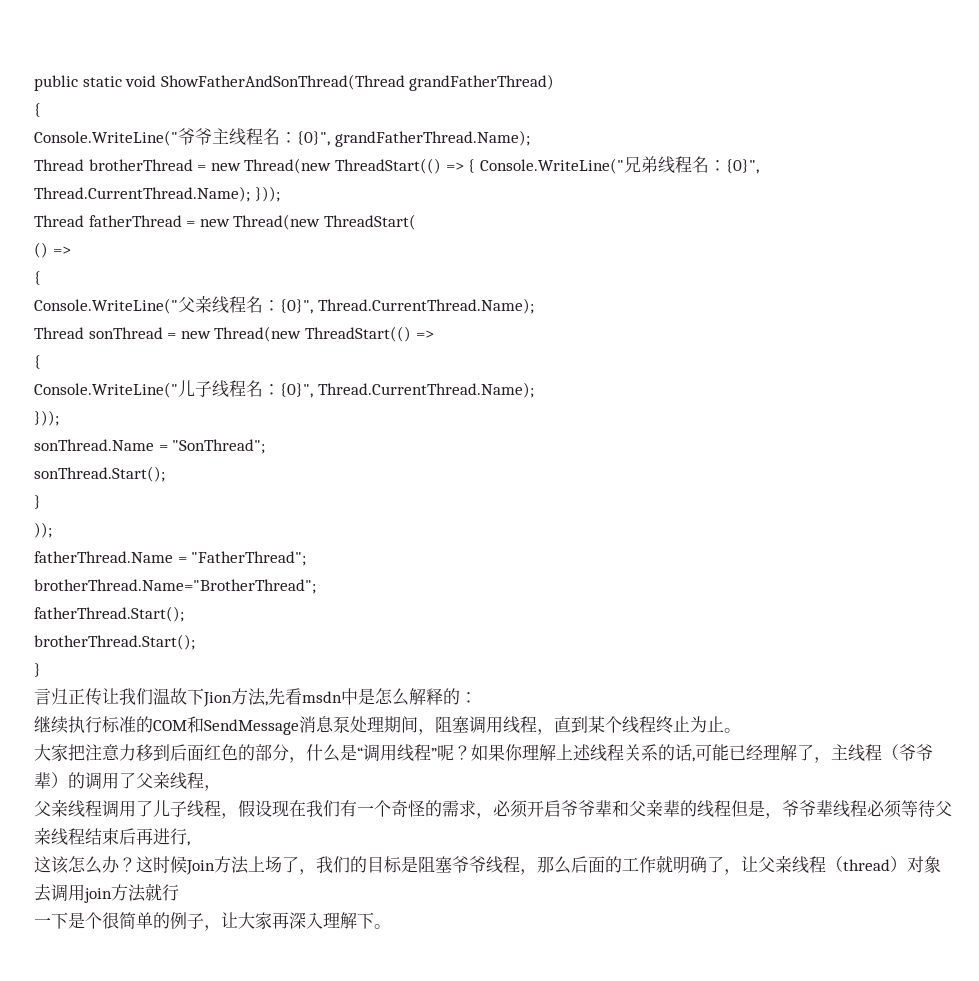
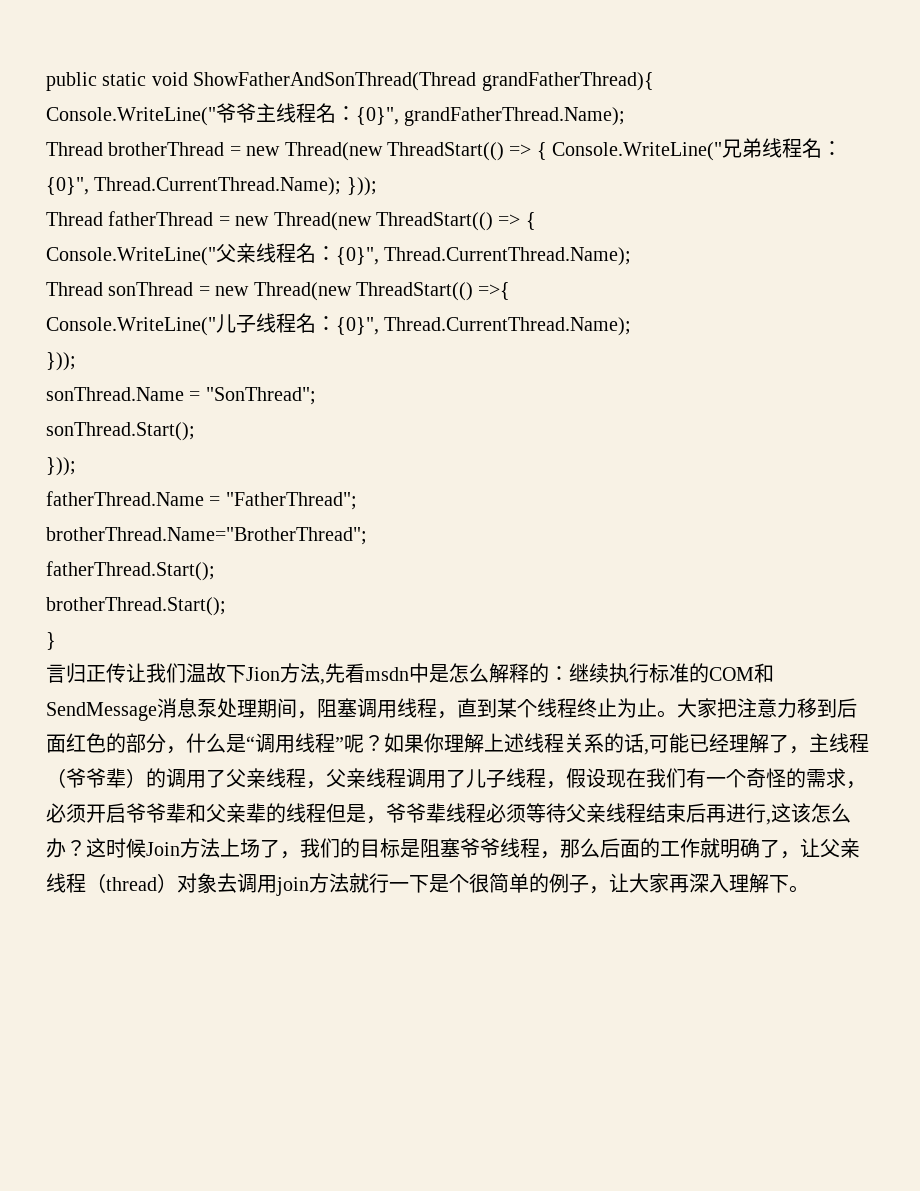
[409,74,555,91] [34,103,41,117] grandFatherThread) // { -> [481,72,654,91] grandFatherThread){
[323,214,416,230] [34,242,71,258] ThreadStart( // () => // -> [376,212,521,231] ThreadStart(() =>
[415,330,434,339] [34,355,41,369] => // { -> [478,282,511,300] =>{
[34,495,41,509] [34,522,52,538] } // )); -> [46,457,76,476] }));
(477, 697) // -> (569, 673) none
(741, 730) // -> (677, 714) none
(221, 788) // -> (326, 785) none
(190, 843) // -> (771, 822) none
(179, 892) // -> (389, 883) none

